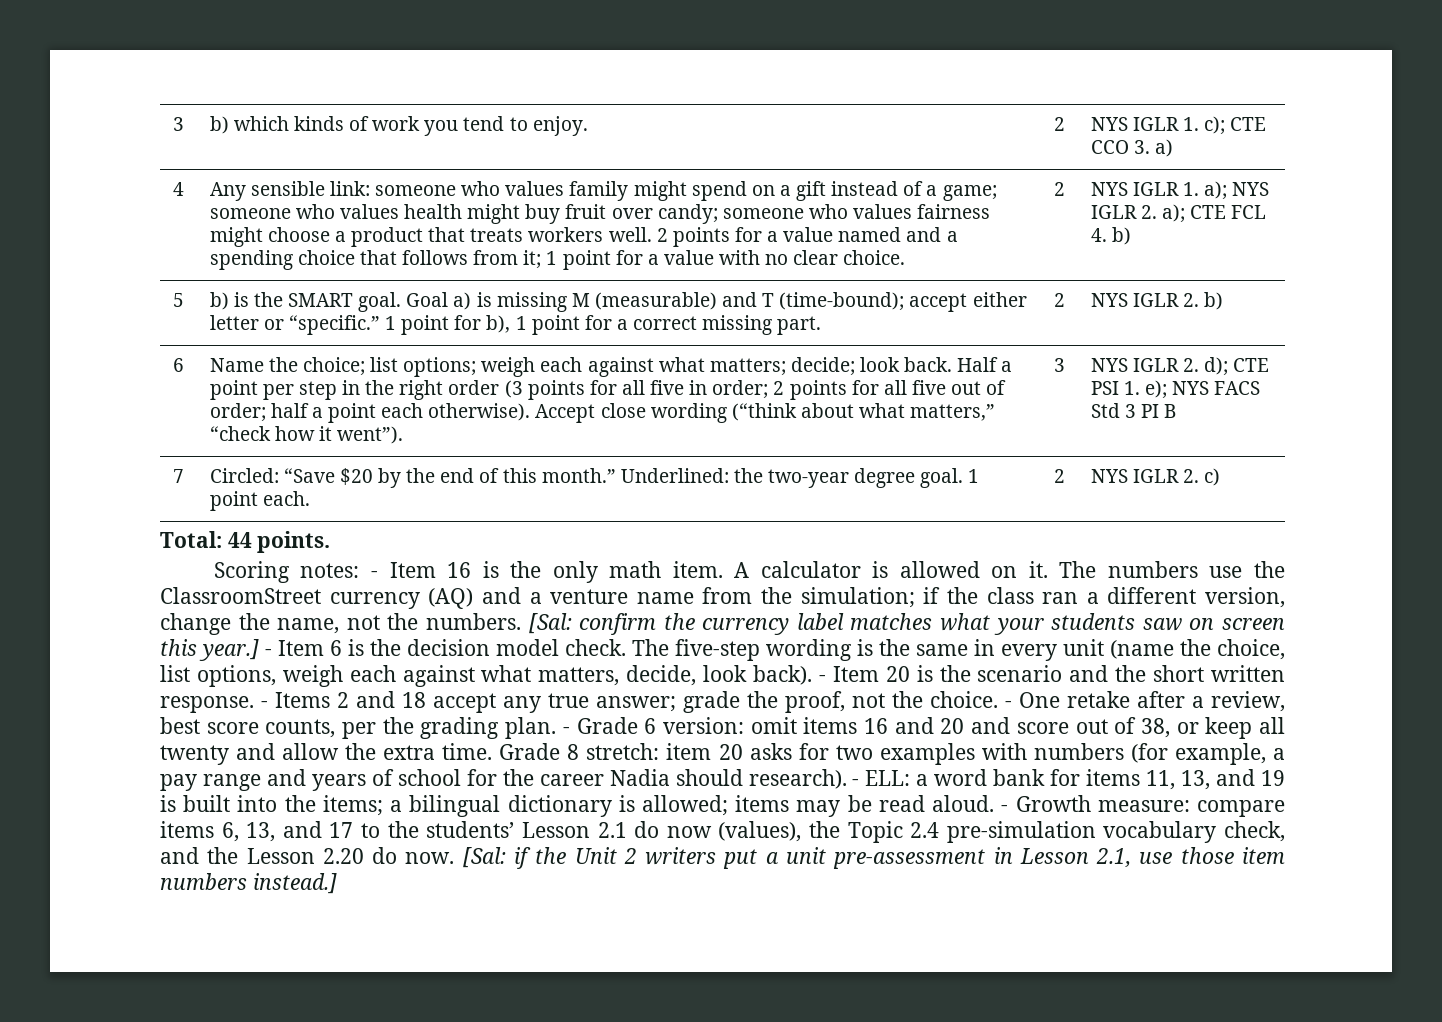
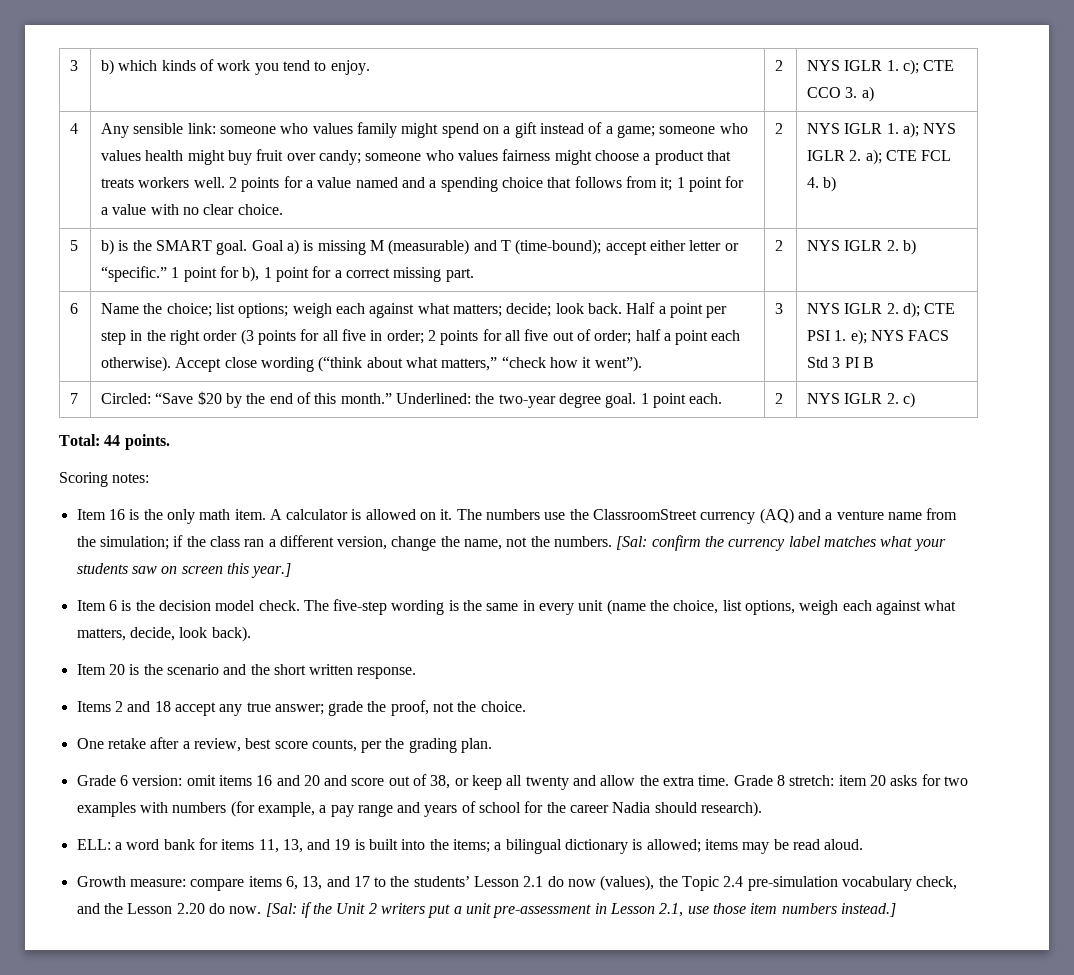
[370,571,378,578] - -> (150, 478) //
[265,649,272,656] - -> (292, 570) //
[818,675,826,682] - -> (251, 634) //
[261,701,268,708] - -> (417, 673) //
[1005,701,1012,708] - -> (526, 706) //
[562,727,570,734] - -> (493, 745) //
[852,779,860,786] - -> (763, 809) //
[1001,805,1009,812] - -> (864, 844) //

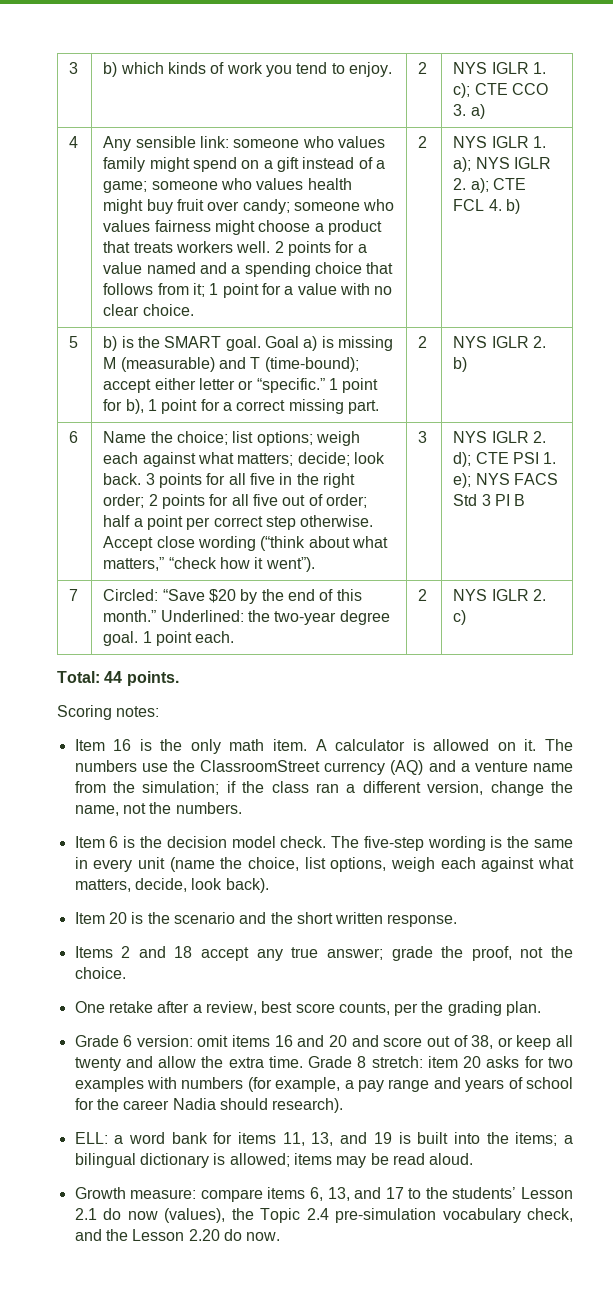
[626,302,728,318] [101,329,254,345] Half a point per step in the right order (3 -> [145,473,155,485] 3
(383, 335) none -> [296,473,355,488] the right
[711,330,741,341] [101,356,172,372] each otherwise). -> [186,515,374,530] per correct step otherwise.
[616,535,946,551] [76,563,292,578] [Sal: confirm the currency label matches what your students saw on screen this year.] -> (242, 808) none
[265,902,896,918] [Sal: if the Unit 2 writers put a unit pre-assessment in Lesson 2.1, use those item numbers instead.] -> (281, 1236) none

